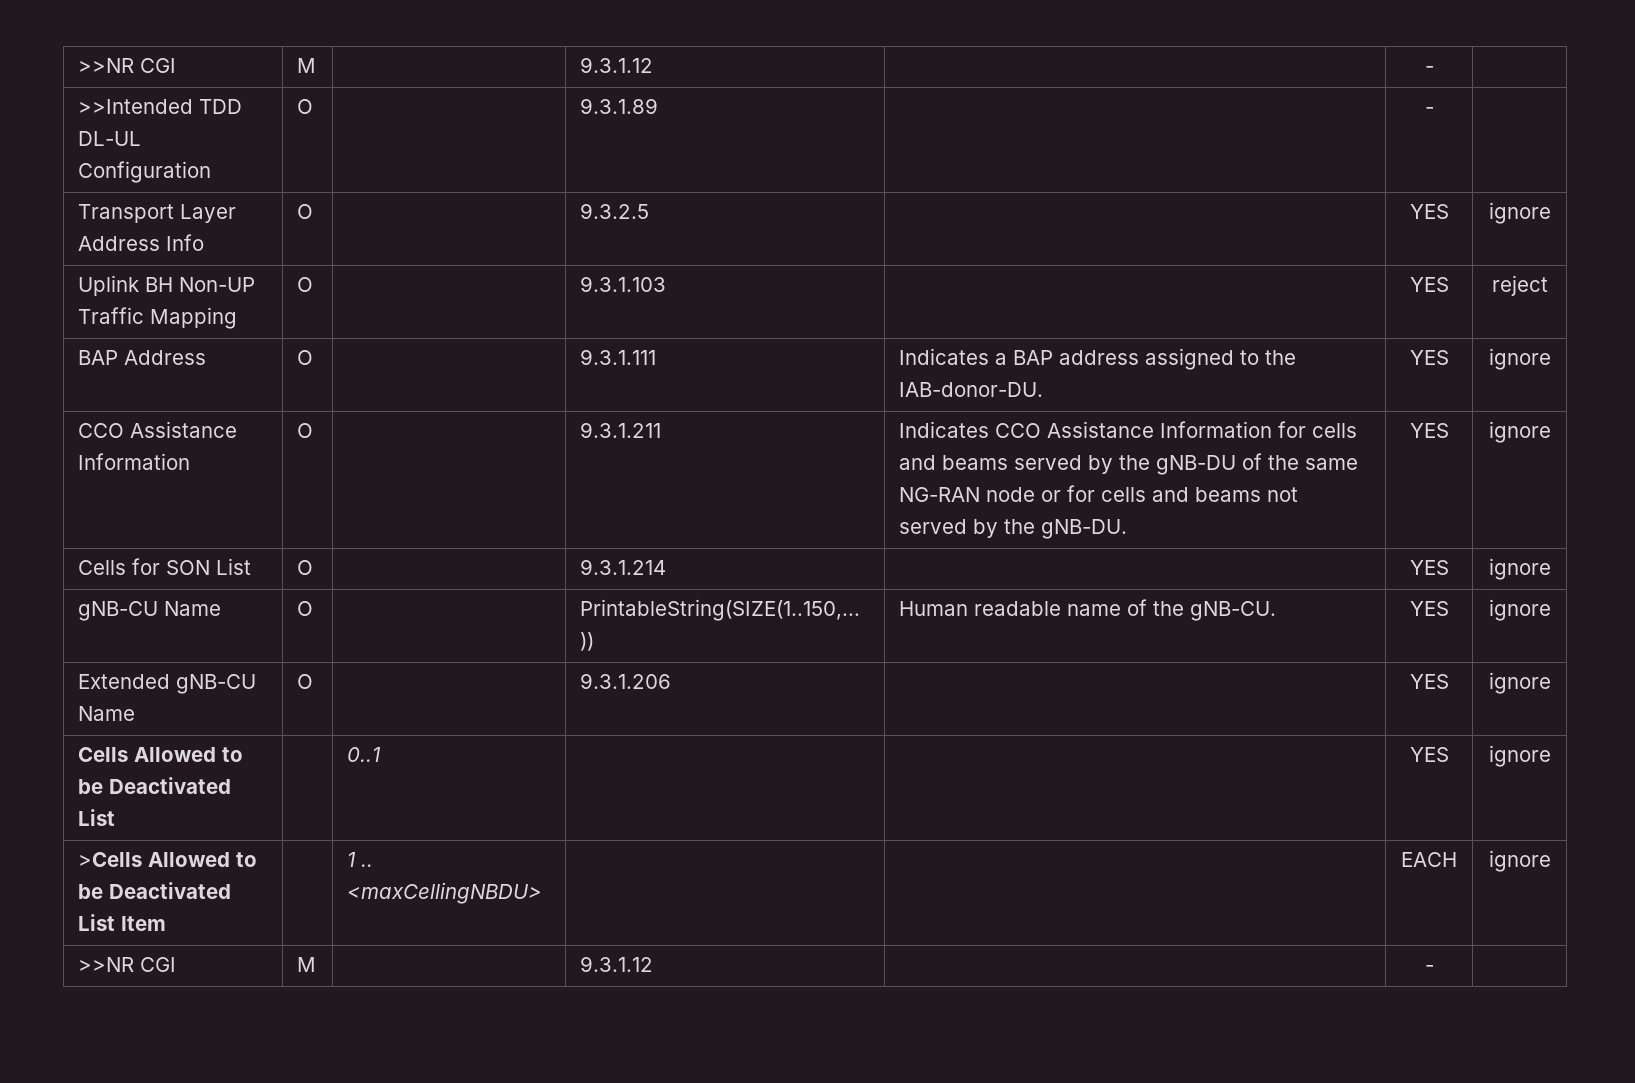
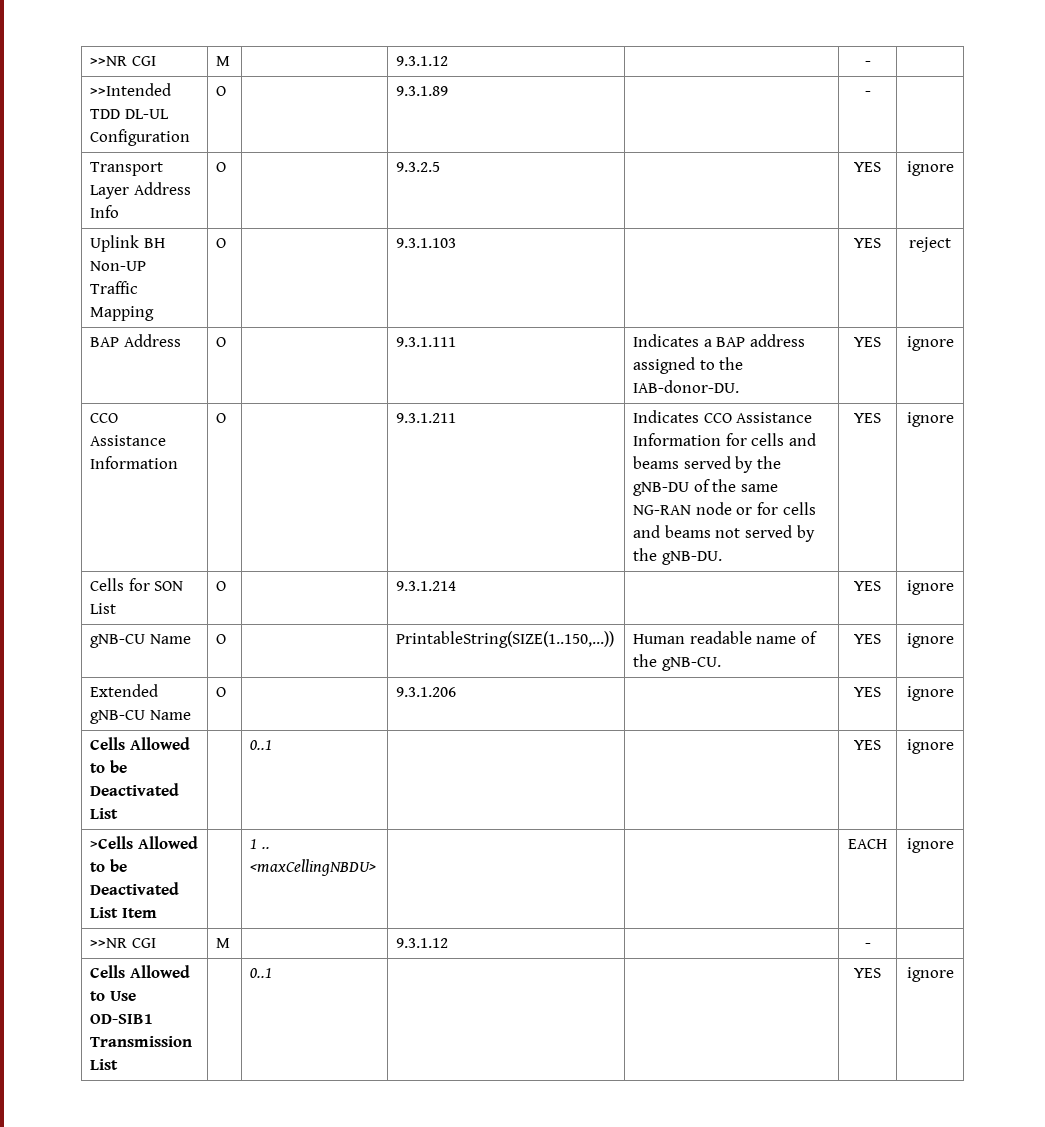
(1434, 968) none -> [90,965,190,978] [90,991,136,1001] [90,1014,154,1024] [90,1036,193,1047] [90,1059,119,1070] [250,968,273,978] [854,968,881,978] [906,967,954,982] // Cells Allowed to Use OD-SIB1 Transmission List | | 0..1 | | | YES | ignore

